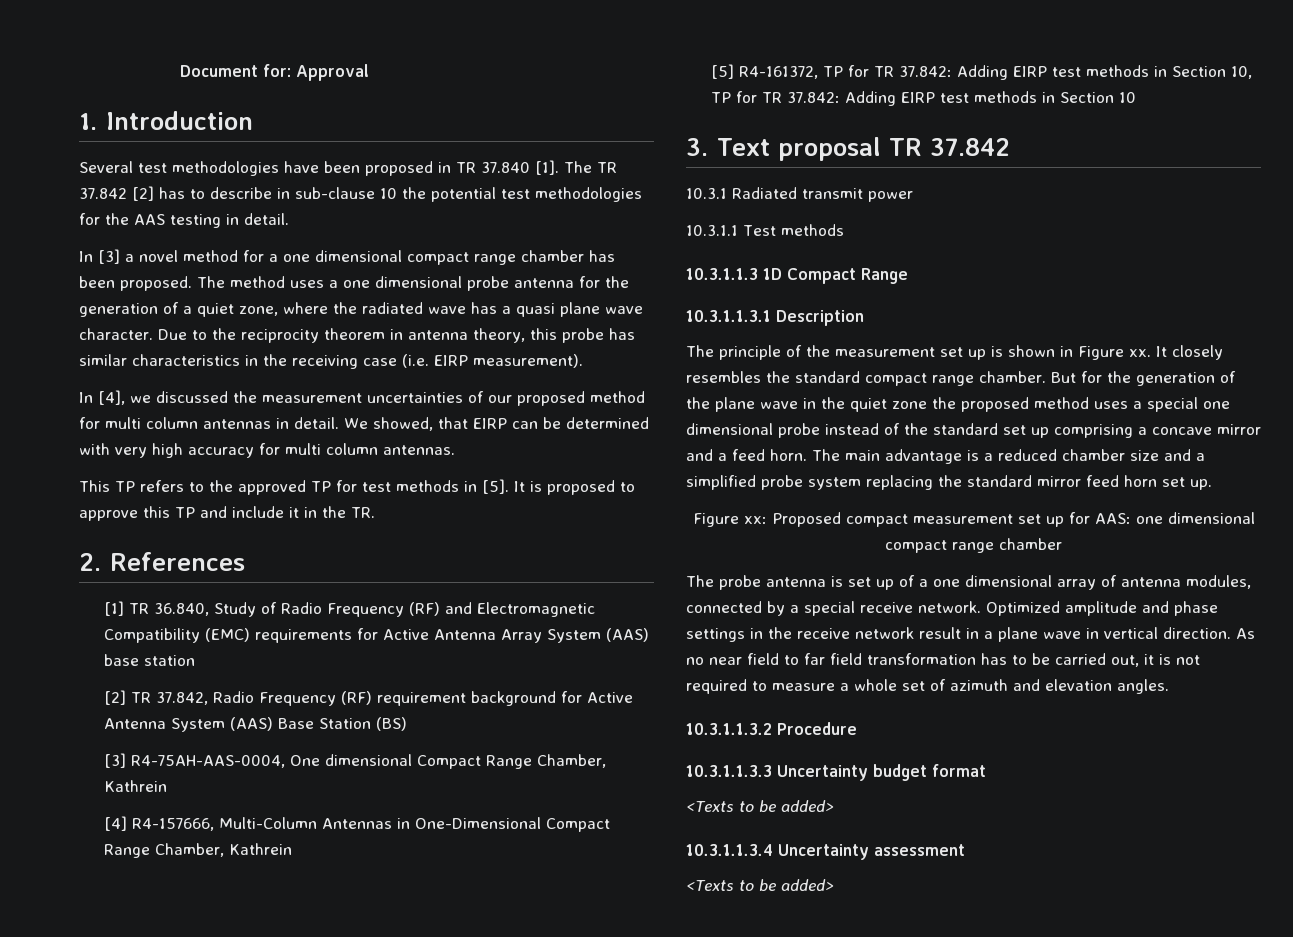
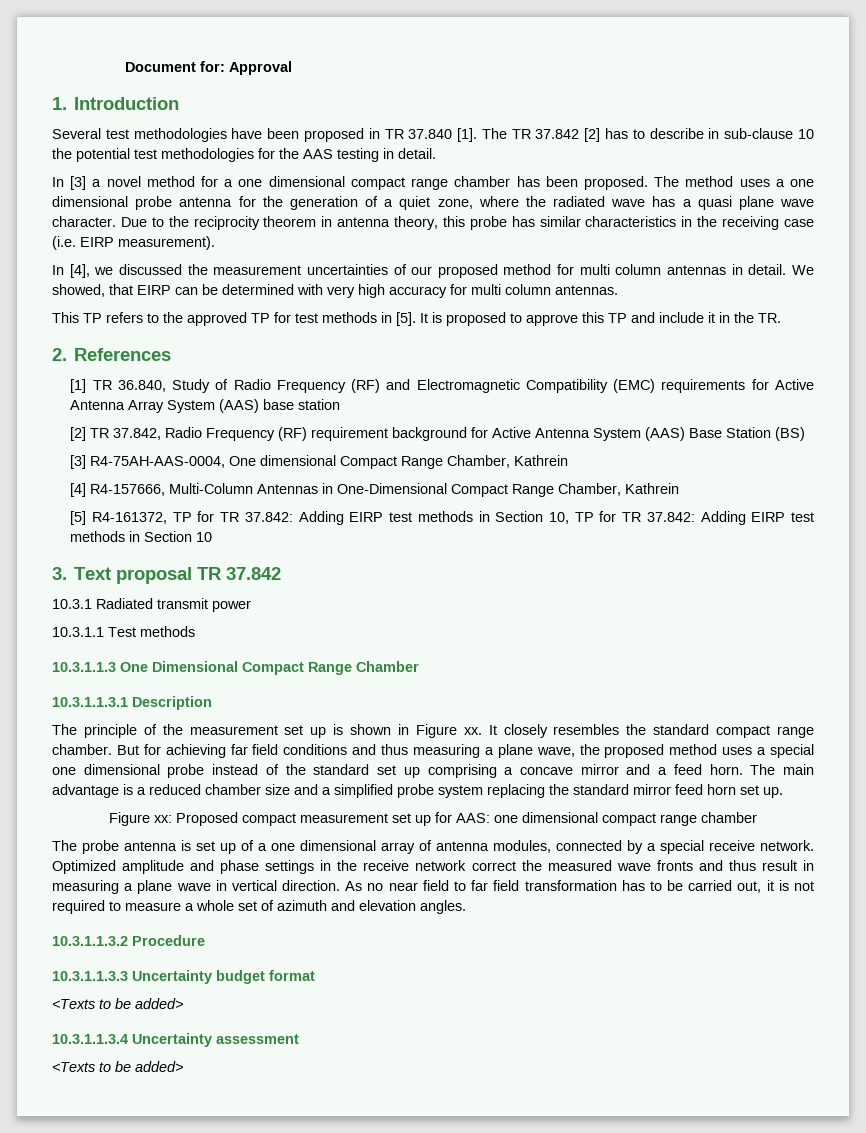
[763,268,908,284] 1D Compact Range -> [120,661,419,675] One Dimensional Compact Range Chamber
[1107,371,1236,386] [686,397,927,412] the generation of the plane wave in the quiet zone -> [165,744,575,758] achieving far field conditions and thus measuring a plane wave,
(914, 633) none -> [471,860,756,871] correct the measured wave fronts and thus
(979, 633) none -> [52,880,119,894] measuring

